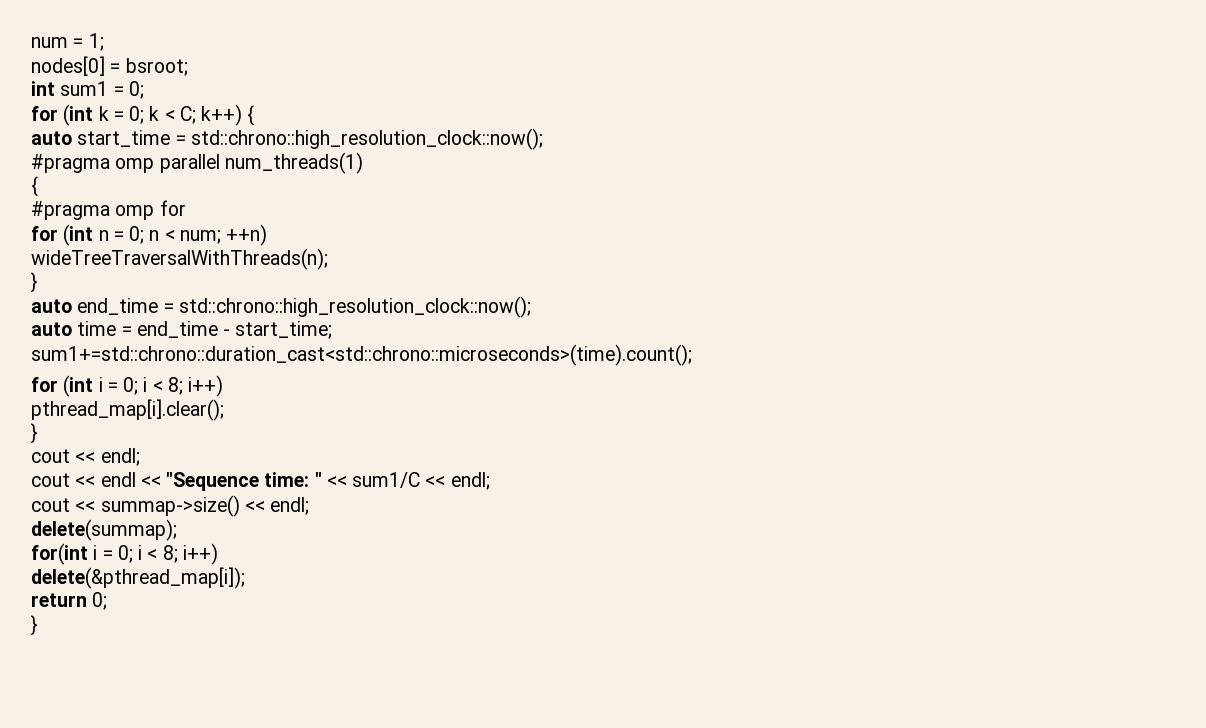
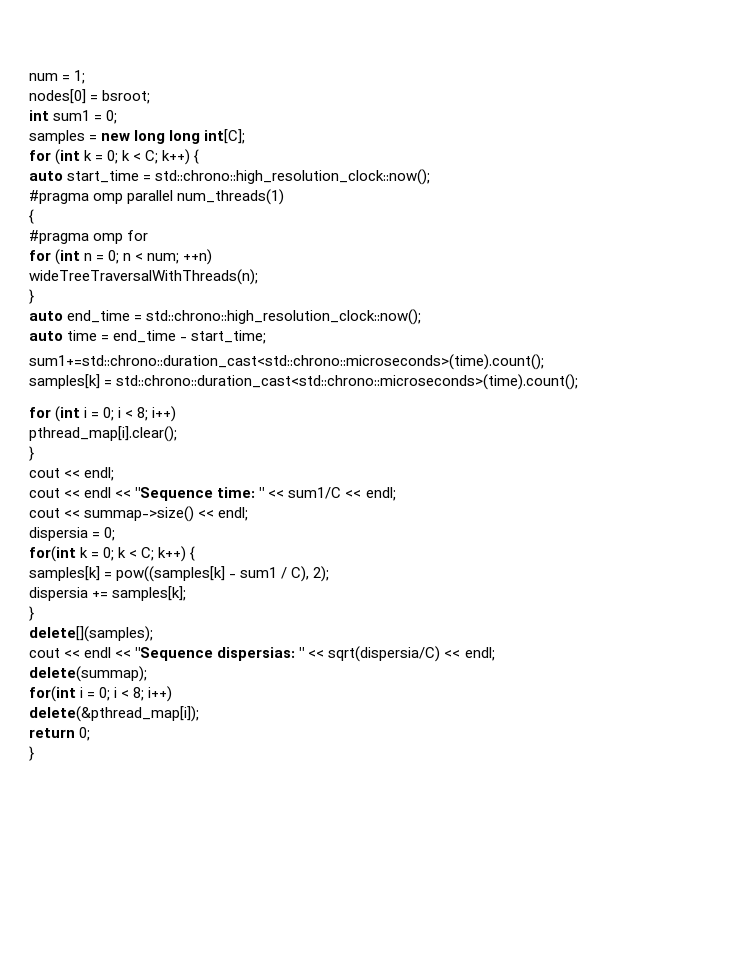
(144, 90) none -> [29,129,246,144] // samples = new long long int[C];
(692, 355) none -> [29,374,579,390] // samples[k] = std::chrono::duration_cast<std::chrono::microseconds>(time).count();
(310, 506) none -> [29,527,116,541] [29,546,196,562] [29,566,330,582] [29,586,187,601] [29,606,34,621] [29,626,153,642] [29,646,495,662] // dispersia = 0; // for(int k = 0; k < C; k++) { // samples[k] = pow((samples[k] - sum1 / C), 2); // dispersia += samples[k]; // } // delete[](samples); // cout << endl << "Sequence dispersias: " << sqrt(dispersia/C) << endl;

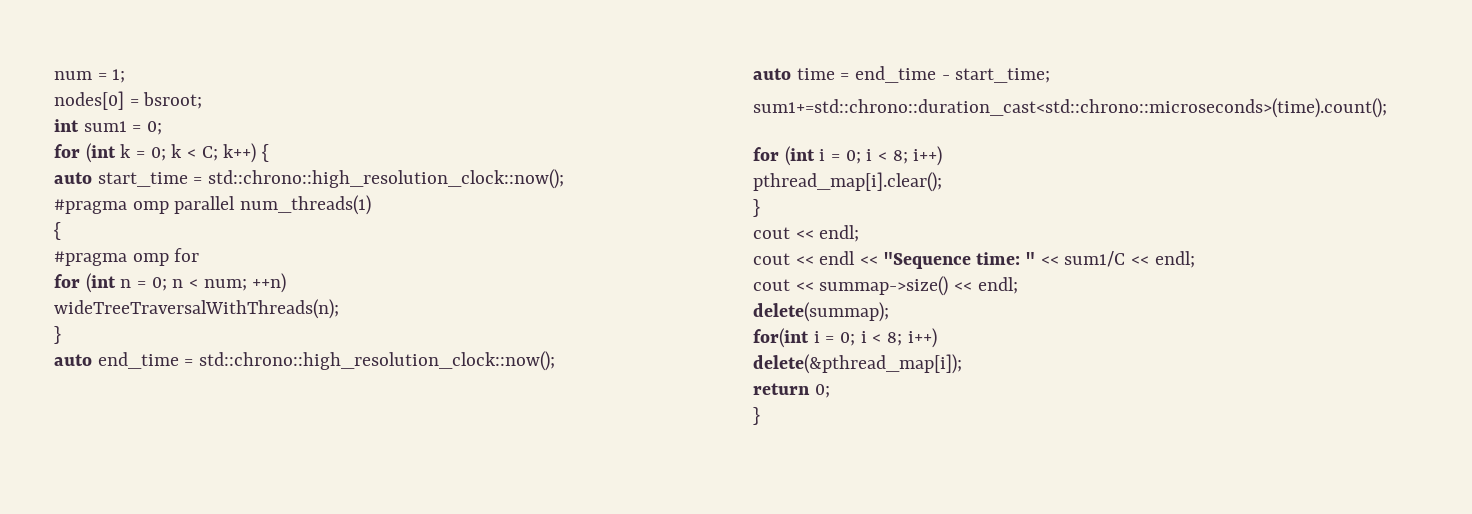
[29,129,246,144] // samples = new long long int[C]; -> (163, 128) none
[29,374,579,390] // samples[k] = std::chrono::duration_cast<std::chrono::microseconds>(time).count(); -> (1387, 108) none
[29,527,116,541] [29,546,196,562] [29,566,330,582] [29,586,187,601] [29,606,34,621] [29,626,153,642] [29,646,495,662] // dispersia = 0; // for(int k = 0; k < C; k++) { // samples[k] = pow((samples[k] - sum1 / C), 2); // dispersia += samples[k]; // } // delete[](samples); // cout << endl << "Sequence dispersias: " << sqrt(dispersia/C) << endl; -> (1018, 285) none

